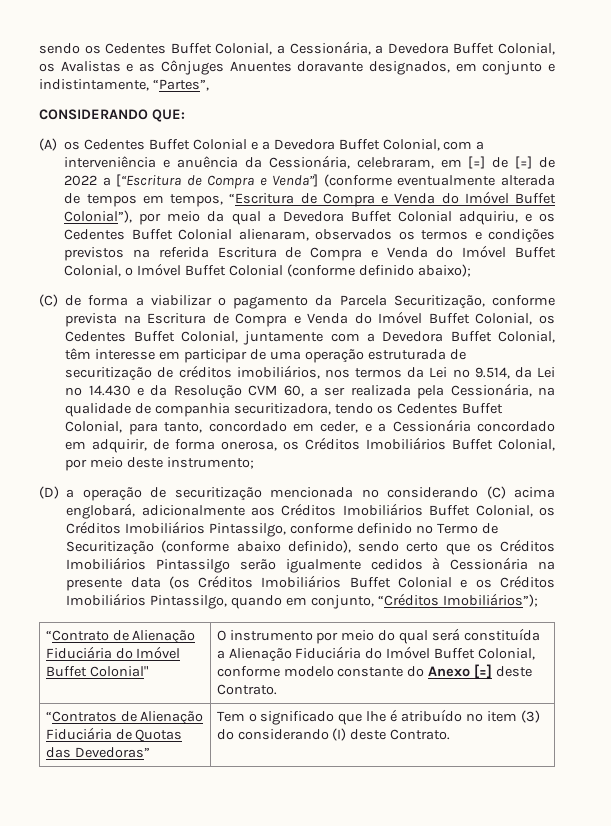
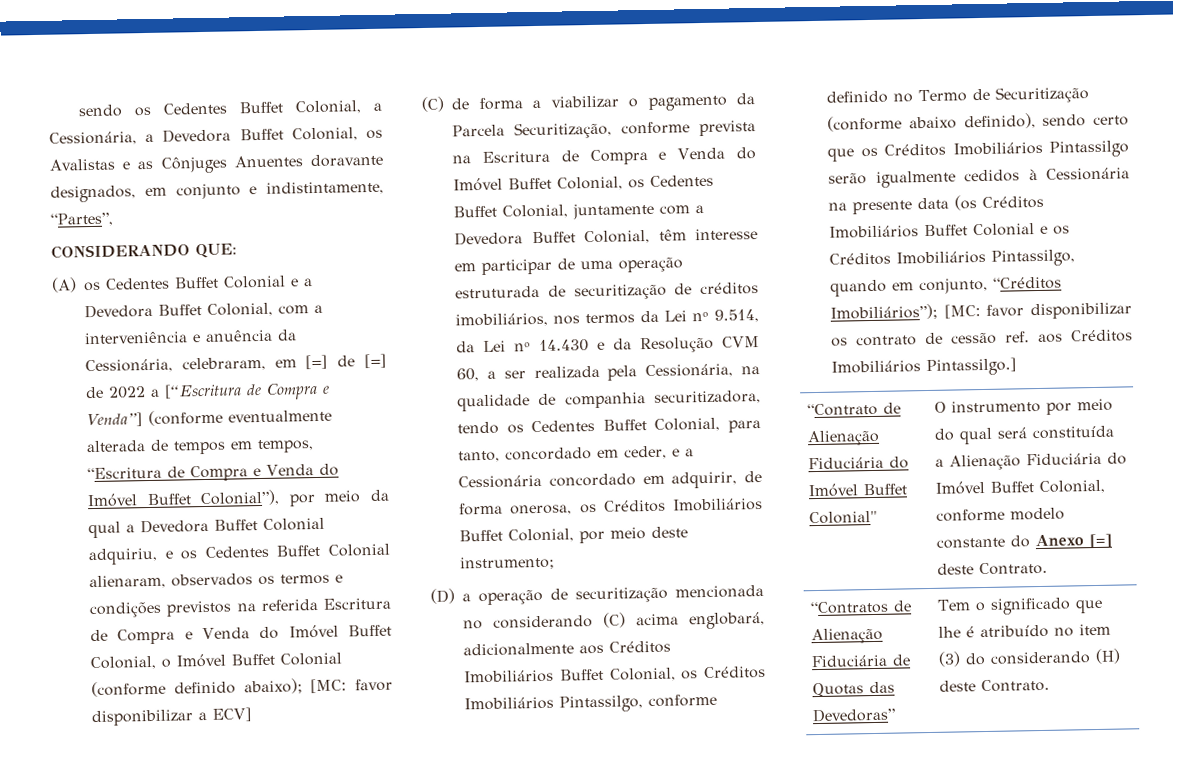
(471, 270) none -> [310,678,393,694] [91,707,252,727] [MC: favor disponibilizar a ECV]
(538, 600) none -> [943,302,1132,320] [831,329,1133,347] [831,357,1017,377] [MC: favor disponibilizar os contrato de cessão ref. aos Créditos Imobiliários Pintassilgo.]
[332,728,347,741] (I) -> [1095,648,1122,665] (H)

